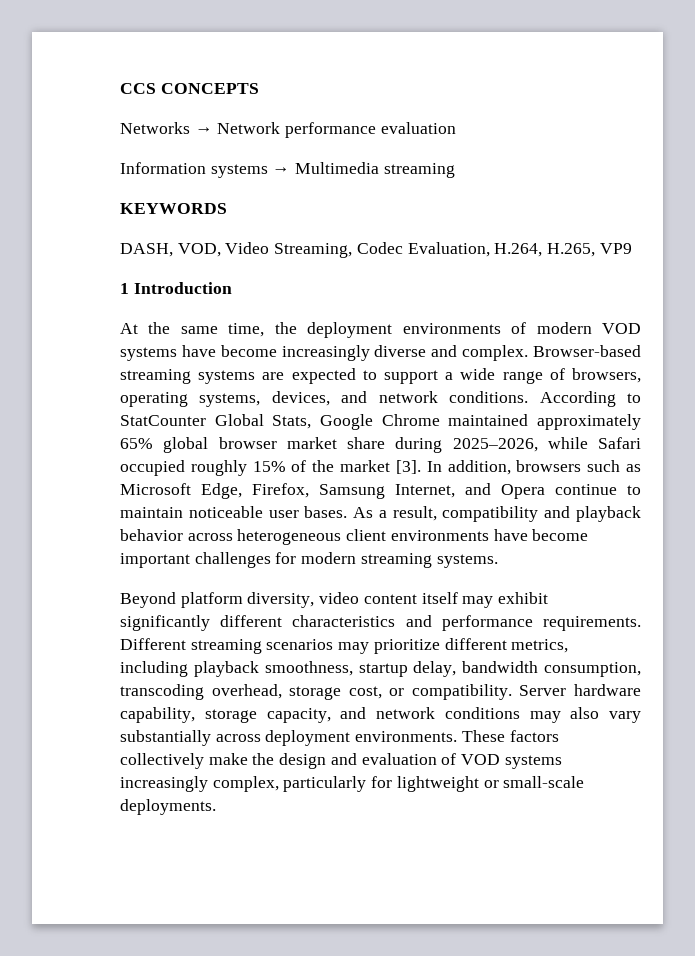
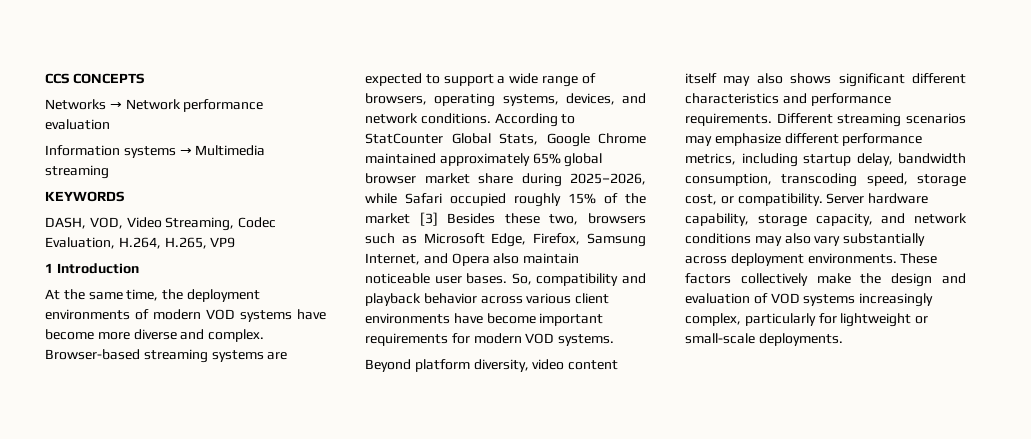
[281,345,370,361] increasingly -> [97,332,130,340] more
[395,460,511,475] [3]. In addition, -> [419,212,579,226] [3] Besides these two,
[555,484,641,495] continue to -> [493,253,520,264] also
[353,506,437,521] As a result, -> [511,273,532,285] So,
[237,529,342,545] heterogeneous -> [526,293,572,304] various
[194,552,271,568] challenges -> [365,333,448,346] requirements
[360,553,432,568] streaming -> [525,333,555,344] VOD
[498,592,549,604] [120,615,210,631] exhibit significantly -> [756,73,905,87] also shows significant
[373,638,569,654] [120,661,353,677] prioritize different metrics, including playback smoothness, -> [714,133,923,146] [685,153,798,167] emphasize different performance metrics, including
[211,684,282,699] overhead, -> [866,173,908,186] speed,

